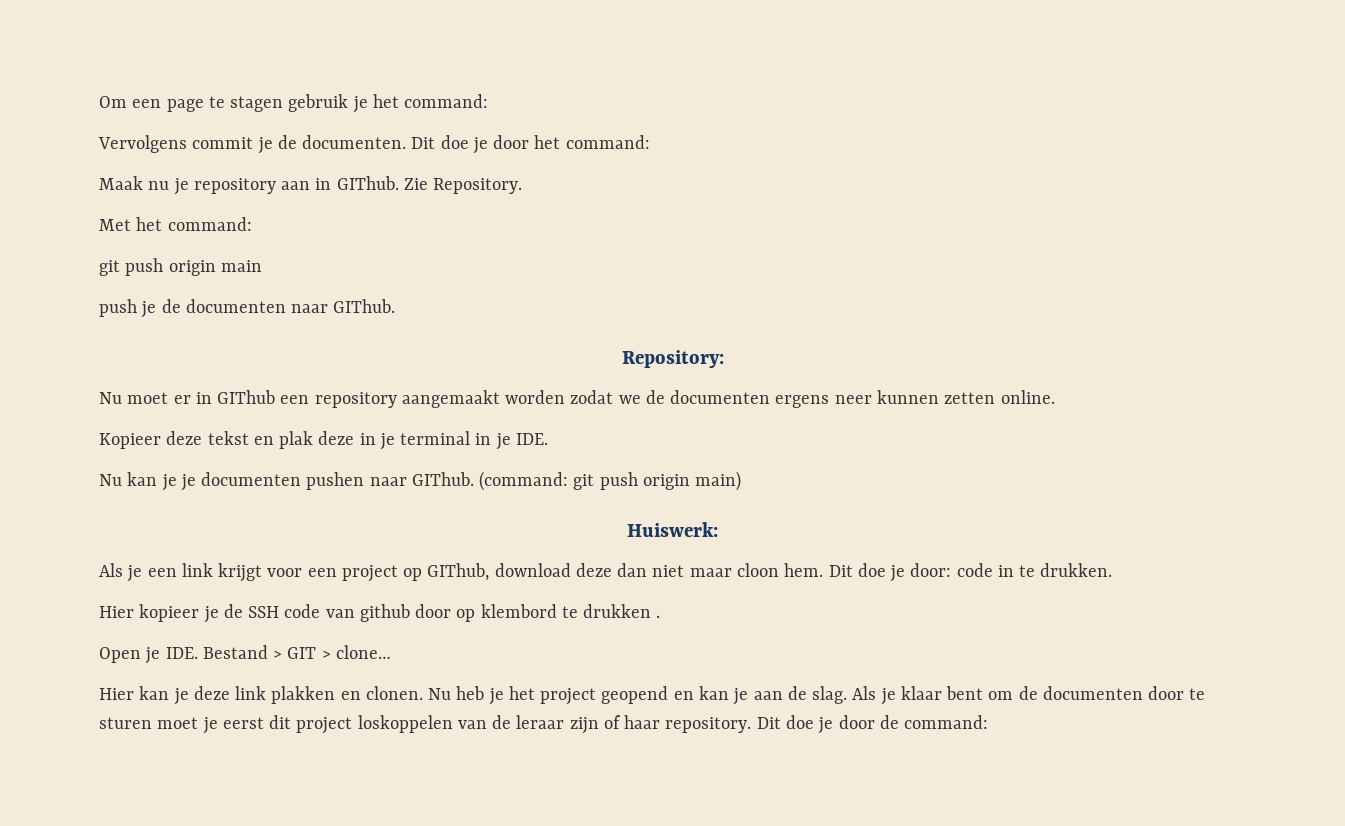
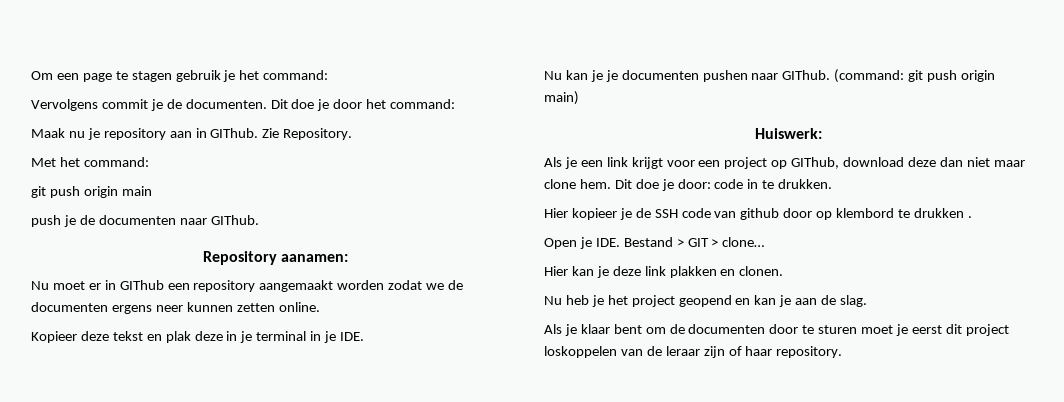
[621,350,724,368] Repository: -> [202,251,349,265] Repository aanamen:
[736,563,779,577] cloon -> [544,179,576,189] clone
(423, 693) none -> (784, 271) //
(848, 695) none -> (868, 301) //
[756,715,989,734] Dit doe je door de command: -> (843, 352) none

